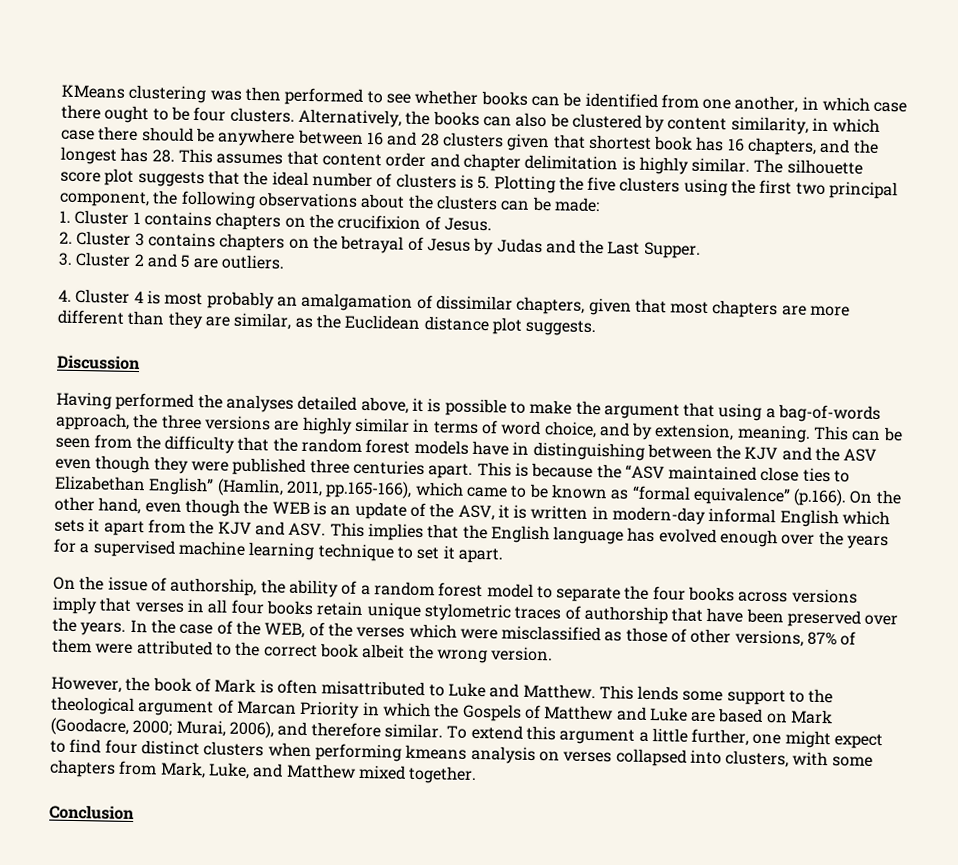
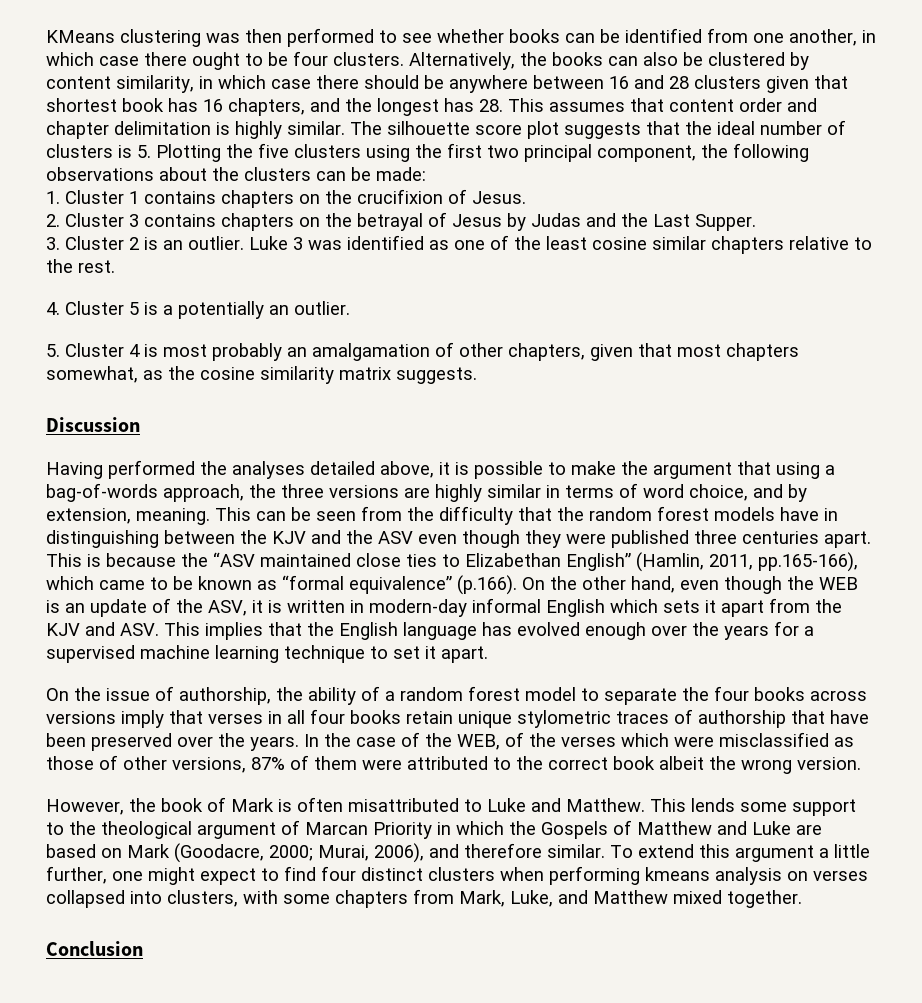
[146,253,285,270] [58,289,72,302] and 5 are outliers. // 4. -> [144,235,872,254] [46,259,115,273] [46,301,350,319] [46,344,60,357] is an outlier. Luke 3 was identified as one of the least cosine similar chapters relative to the rest. // 4. Cluster 5 is a potentially an outlier. // 5.
[435,295,513,311] dissimilar -> [459,343,503,357] other
[781,305,851,317] [57,309,523,335] are more different than they are similar, as the Euclidean distance plot -> [46,366,391,384] somewhat, as the cosine similarity matrix

